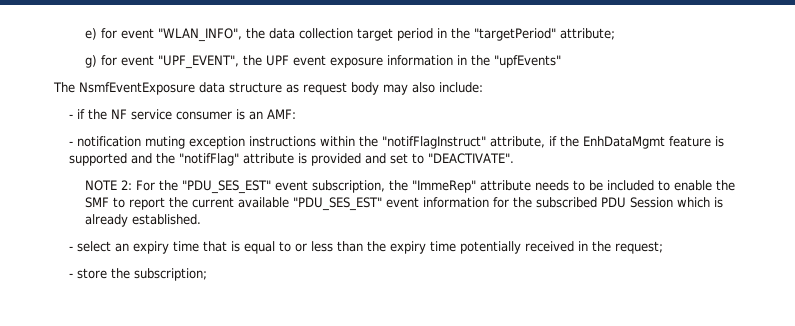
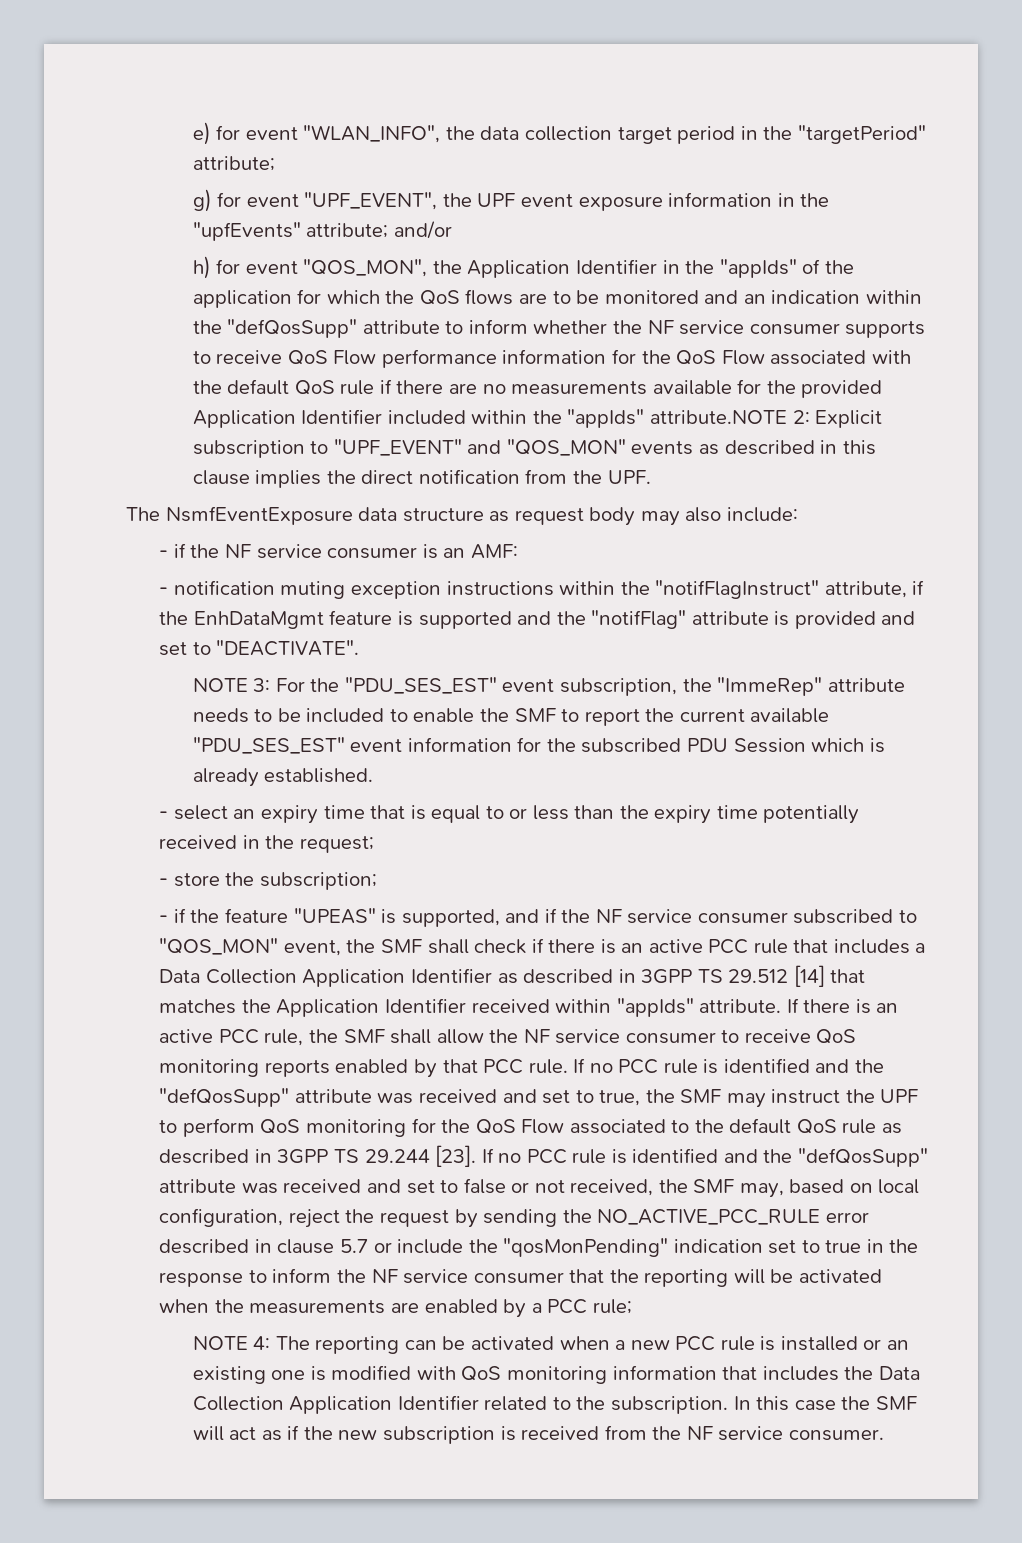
(561, 61) none -> [306,221,452,239] [192,256,854,279] [192,289,922,308] [192,319,926,338] [192,349,911,368] [192,379,883,398] [192,409,883,428] [192,439,876,458] [192,469,651,488] attribute; and/or // h) for event "QOS_MON", the Application Identifier in the "appIds" of the application for which the QoS flows are to be monitored and an indication within the "defQosSupp" attribute to inform whether the NF service consumer supports to receive QoS Flow performance information for the QoS Flow associated with the default QoS rule if there are no measurements available for the provided Application Identifier included within the "appIds" attribute.NOTE 2: Explicit subscription to "UPF_EVENT" and "QOS_MON" events as described in this clause implies the direct notification from the UPF.
[120,180,132,190] 2: -> [253,678,271,692] 3:
(208, 274) none -> [159,908,917,927] [159,938,926,956] [159,965,866,987] [159,998,899,1017] [159,1029,857,1046] [159,1058,884,1078] [159,1088,919,1108] [159,1118,902,1137] [159,1145,928,1167] [159,1178,920,1198] [159,1208,869,1228] [159,1238,919,1257] [159,1268,882,1287] [159,1299,632,1318] [192,1336,909,1354] [192,1365,920,1384] [192,1395,917,1414] [192,1425,884,1444] // - if the feature "UPEAS" is supported, and if the NF service consumer subscribed to "QOS_MON" event, the SMF shall check if there is an active PCC rule that includes a Data Collection Application Identifier as described in 3GPP TS 29.512 [14] that matches the Application Identifier received within "appIds" attribute. If there is an active PCC rule, the SMF shall allow the NF service consumer to receive QoS monitoring reports enabled by that PCC rule. If no PCC rule is identified and the "defQosSupp" attribute was received and set to true, the SMF may instruct the UPF to perform QoS monitoring for the QoS Flow associated to the default QoS rule as described in 3GPP TS 29.244 [23]. If no PCC rule is identified and the "defQosSupp" attribute was received and set to false or not received, the SMF may, based on local configuration, reject the request by sending the NO_ACTIVE_PCC_RULE error described in clause 5.7 or include the "qosMonPending" indication set to true in the response to inform the NF service consumer that the reporting will be activated when the measurements are enabled by a PCC rule; // NOTE 4: The reporting can be activated when a new PCC rule is installed or an existing one is modified with QoS monitoring information that includes the Data Collection Application Identifier related to the subscription. In this case the SMF will act as if the new subscription is received from the NF service consumer.

